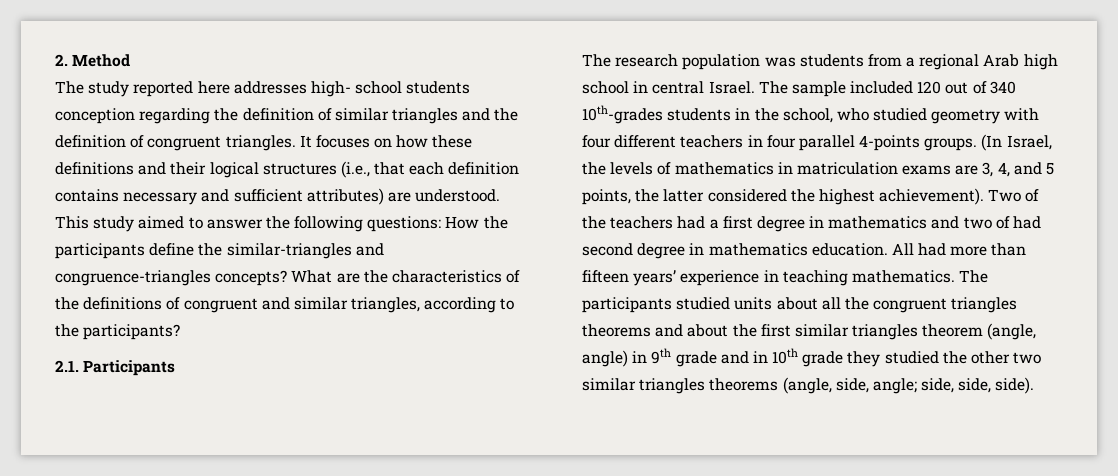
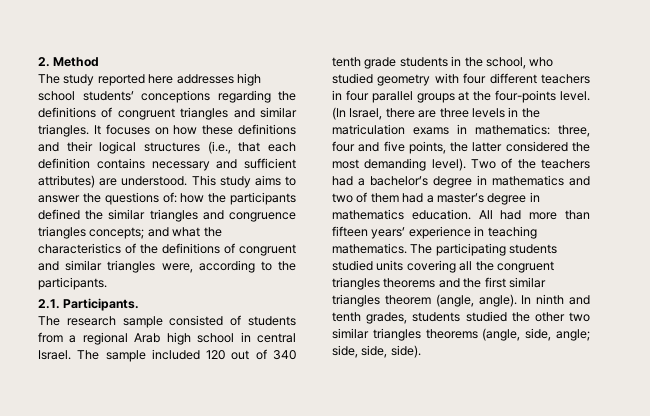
[310,81,471,97] [55,108,519,124] [55,135,222,151] high- school students conception regarding the definition of similar triangles and the definition of congruent -> [236,73,261,86] [38,90,296,103] [38,107,297,120] high school students’ conceptions regarding the definitions of congruent triangles and similar
[138,216,185,229] aimed -> [254,175,281,186] aims
[294,216,508,232] [55,243,384,259] [55,270,360,286] following questions: How the participants define the similar-triangles and congruence-triangles concepts? What are -> [104,192,296,205] [38,209,296,222] [38,226,201,239] questions of: how the participants defined the similar triangles and congruence triangles concepts; and what
[351,297,421,313] triangles, -> [107,260,193,273] triangles were,
[83,324,181,340] participants? -> [38,277,107,290] participants.
[83,360,176,376] Participants -> [63,298,140,311] Participants.
[682,54,796,70] population was -> [122,315,242,328] sample consisted of
[582,105,663,124] 10th-grades -> [332,57,397,69] tenth grade
[859,134,1052,151] [582,162,1055,177] 4-points groups. (In Israel, the levels of mathematics in matriculation exams are 3, 4, and 5 -> [416,90,590,103] [332,107,540,120] [332,124,590,137] [332,141,405,152] groups at the four-points level. (In Israel, there are three levels in the matriculation exams in mathematics: three, four and five
[818,188,985,205] highest achievement). -> [332,158,466,171] most demanding level).
[722,216,753,229] first -> [370,176,428,186] bachelor’s
[1013,216,1042,229] [582,243,633,256] had second -> [370,193,484,203] them had a master’s
[582,297,672,313] participants -> [435,243,558,256] participating students
[776,297,818,310] about -> [406,260,456,273] covering
[687,324,729,337] about -> (460, 283) none
[582,348,881,367] angle) in 9th grade and in 10th grade they -> [478,294,590,307] [332,312,461,324] angle). In ninth and tenth grades, students

